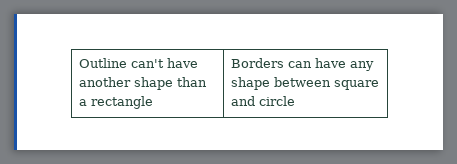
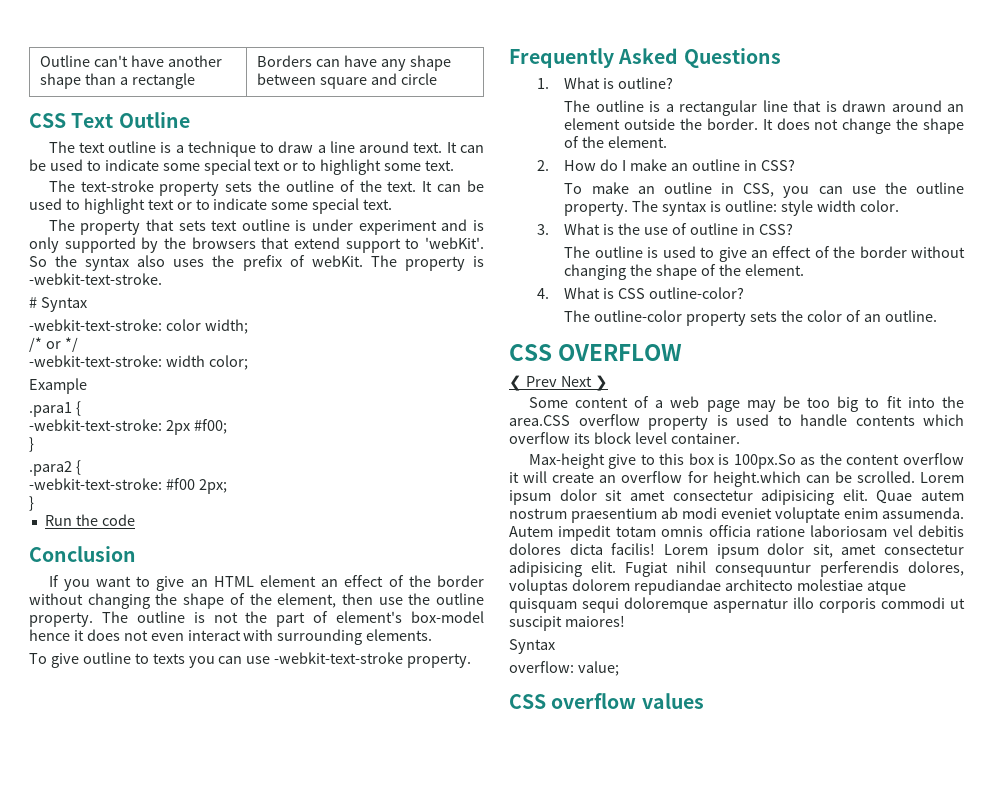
(296, 101) none -> [29,112,190,128] [48,141,484,157] [29,159,455,175] [48,180,485,196] [29,198,393,214] [48,219,484,235] [29,237,484,253] [29,255,484,271] [29,273,162,285] [29,297,87,312] [29,319,248,334] [29,337,78,352] [29,355,248,370] [29,378,87,394] [29,401,81,417] [29,419,227,435] [29,437,34,452] [29,460,81,476] [29,478,227,494] [29,496,34,511] [44,514,135,526] [29,546,136,562] [48,575,485,591] [29,593,484,609] [29,611,485,627] [29,629,433,645] [29,652,472,668] [509,48,781,68] [536,77,674,89] [564,100,965,116] [564,118,965,134] [564,136,668,148] [536,159,795,171] [564,182,964,198] [564,200,899,216] [536,223,793,235] [564,246,965,262] [564,264,805,280] [536,287,745,299] [564,310,937,326] [509,344,683,361] [509,375,608,391] [528,396,965,412] [509,414,964,430] [509,432,740,444] [528,453,965,469] [509,471,965,487] [509,489,964,505] [509,507,964,523] [509,525,964,541] [509,543,964,559] [509,561,964,577] [509,579,906,595] [509,597,965,613] [509,615,625,631] [509,639,555,654] [509,661,619,676] [509,693,704,709] // CSS Text Outline // The text outline is a technique to draw a line around text. It can be used to indicate some special text or to highlight some text. // The text-stroke property sets the outline of the text. It can be used to highlight text or to indicate some special text. // The property that sets text outline is under experiment and is only supported by the browsers that extend support to 'webKit'. So the syntax also uses the prefix of webKit. The property is -webkit-text-stroke. // # Syntax // -webkit-text-stroke: color width; // /* or */ // -webkit-text-stroke: width color; // Example // .para1 { // -webkit-text-stroke: 2px #f00; // } // .para2 { // -webkit-text-stroke: #f00 2px; // } // Run the code // Conclusion // If you want to give an HTML element an effect of the border without changing the shape of the element, then use the outline property. The outline is not the part of element's box-model hence it does not even interact with surrounding elements. // To give outline to texts you can use -webkit-text-stroke property. // Frequently Asked Questions // 1. What is outline? // The outline is a rectangular line that is drawn around an element outside the border. It does not change the shape of the element. // 2. How do I make an outline in CSS? // To make an outline in CSS, you can use the outline property. The syntax is outline: style width color. // 3. What is the use of outline in CSS? // The outline is used to give an effect of the border without changing the shape of the element. // 4. What is CSS outline-color? // The outline-color property sets the color of an outline. // CSS OVERFLOW // ❮ Prev Next ❯ // Some content of a web page may be too big to fit into the area.CSS overflow property is used to handle contents which overflow its block level container. // Max-height give to this box is 100px.So as the content overflow it will create an overflow for height.which can be scrolled. Lorem ipsum dolor sit amet consectetur adipisicing elit. Quae autem nostrum praesentium ab modi eveniet voluptate enim assumenda. Autem impedit totam omnis officia ratione laboriosam vel debitis dolores dicta facilis! Lorem ipsum dolor sit, amet consectetur adipisicing elit. Fugiat nihil consequuntur perferendis dolores, voluptas dolorem repudiandae architecto molestiae atque quisquam sequi doloremque aspernatur illo corporis commodi ut suscipit maiores! // Syntax // overflow: value; // CSS overflow values

